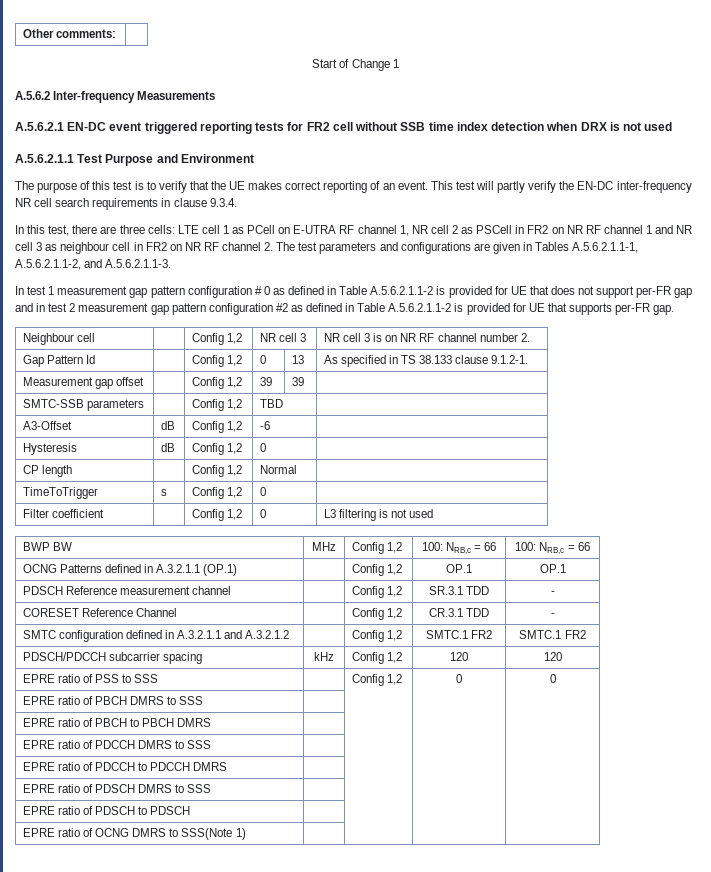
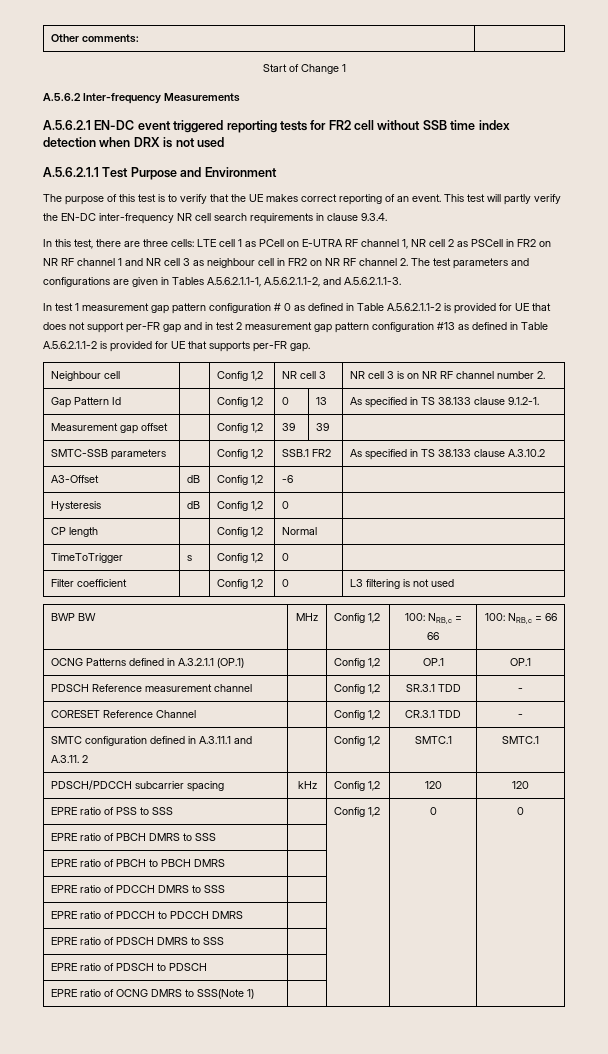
[275,303,288,312] #2 -> [437,322,455,330] #13
[259,399,283,408] TBD | -> [282,449,332,457] [350,449,546,460] SSB.1 FR2 | As specified in TS 38.133 clause A.3.10.2
[177,630,290,639] A.3.2.1.1 and A.3.2.1.2 -> [199,736,253,744] [51,755,89,763] A.3.11.1 and A.3.11. 2
[471,630,493,639] [519,630,586,639] FR2 | SMTC.1 FR2 -> [502,736,539,744] | SMTC.1

